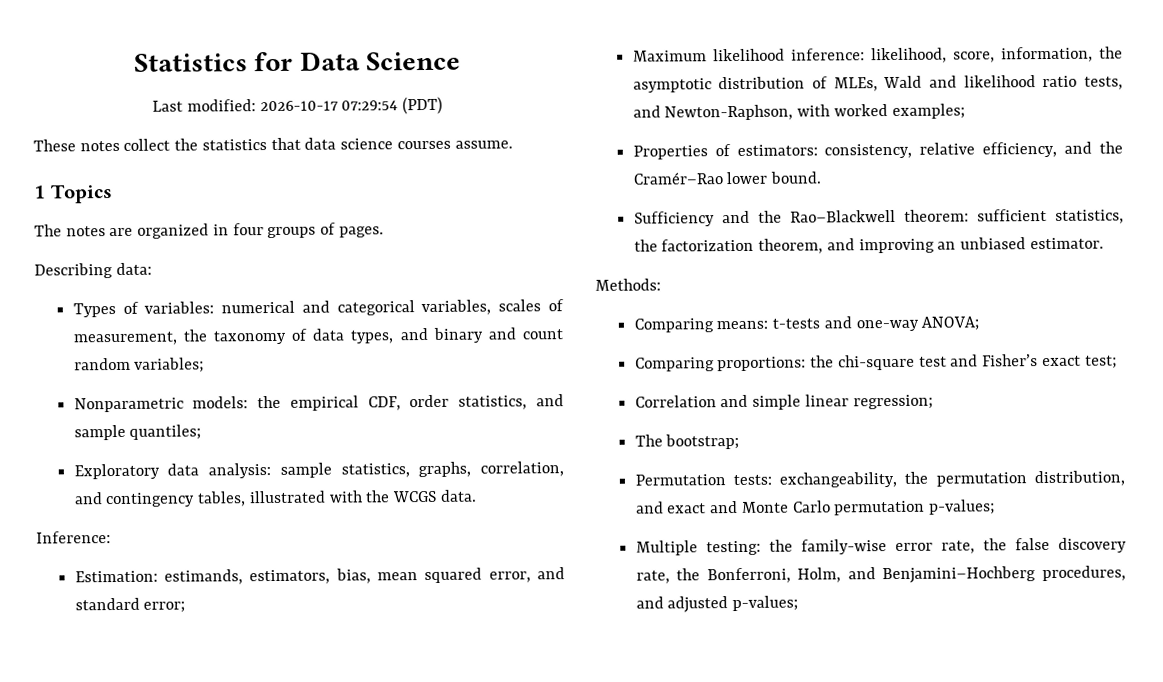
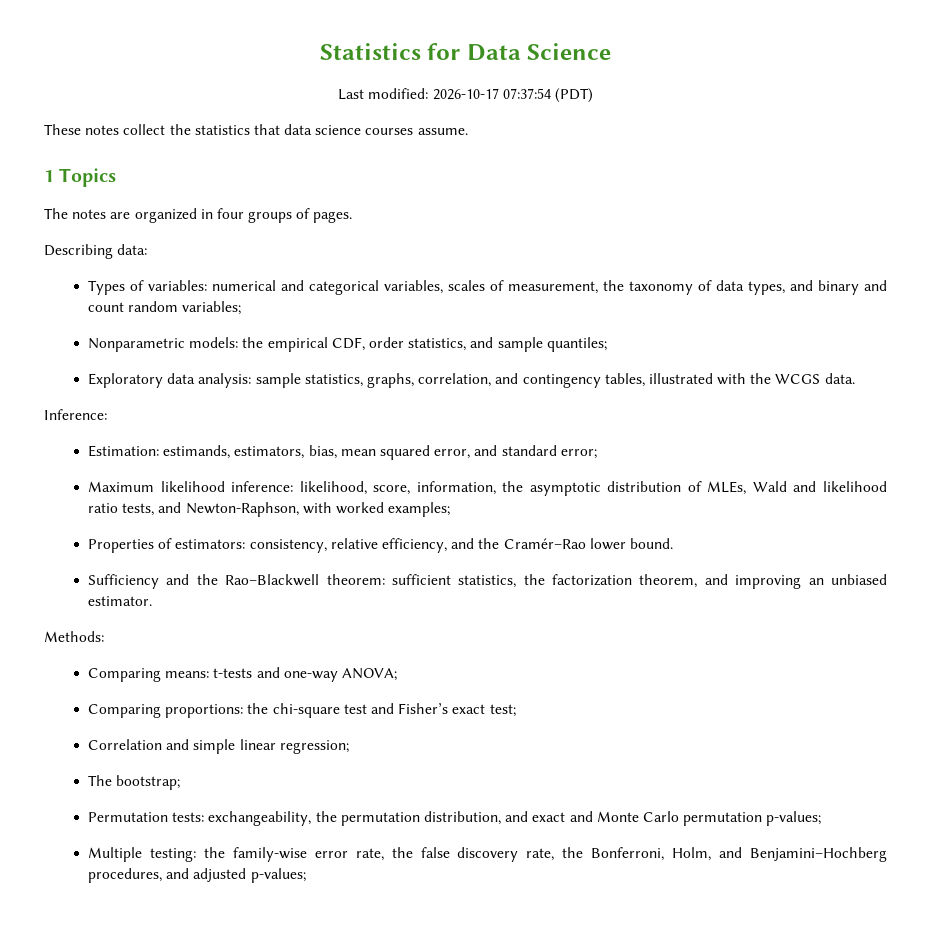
[341,100,399,111] 07:29:54 -> [502,88,551,99] 07:37:54

